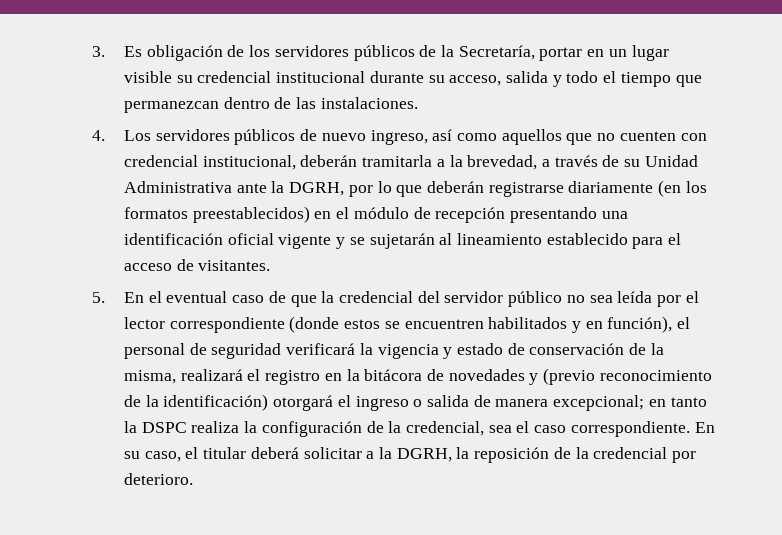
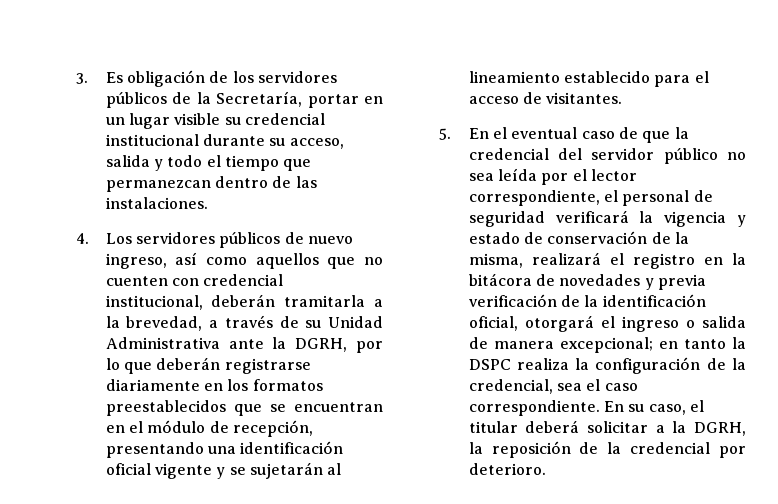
[658,180,682,197] (en -> [203,383,223,391] en
[192,206,310,223] preestablecidos) -> [105,400,383,416] preestablecidos que se encuentran
[435,207,506,223] recepción -> [232,420,313,437] recepción,
[169,316,673,333] correspondiente (donde estos se encuentren habilitados y en función), -> [468,190,600,206] correspondiente,
[543,368,712,385] [123,394,269,411] (previo reconocimiento de la identificación) -> [657,274,706,290] [468,294,706,307] [468,316,518,331] previa verificación de la identificación oficial,

